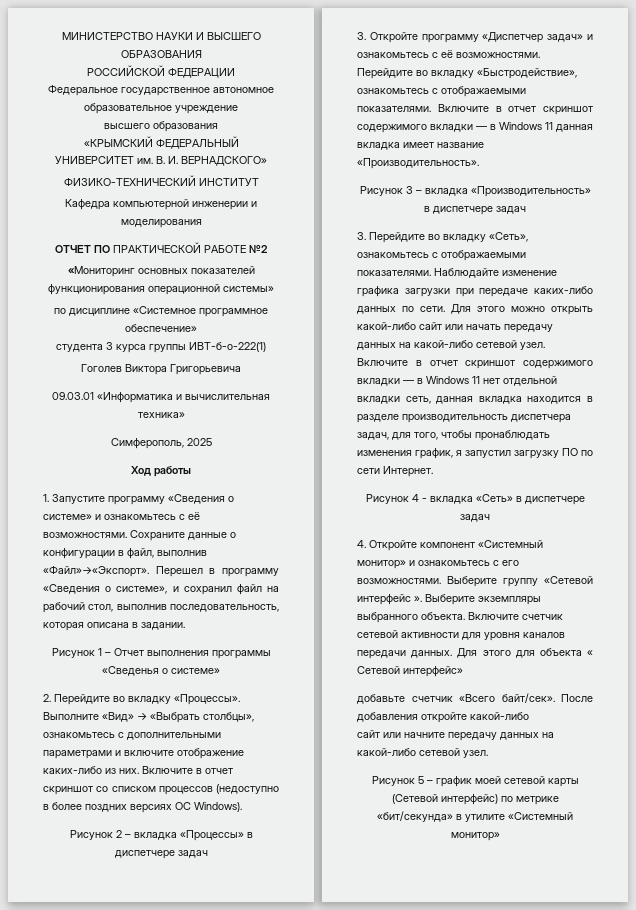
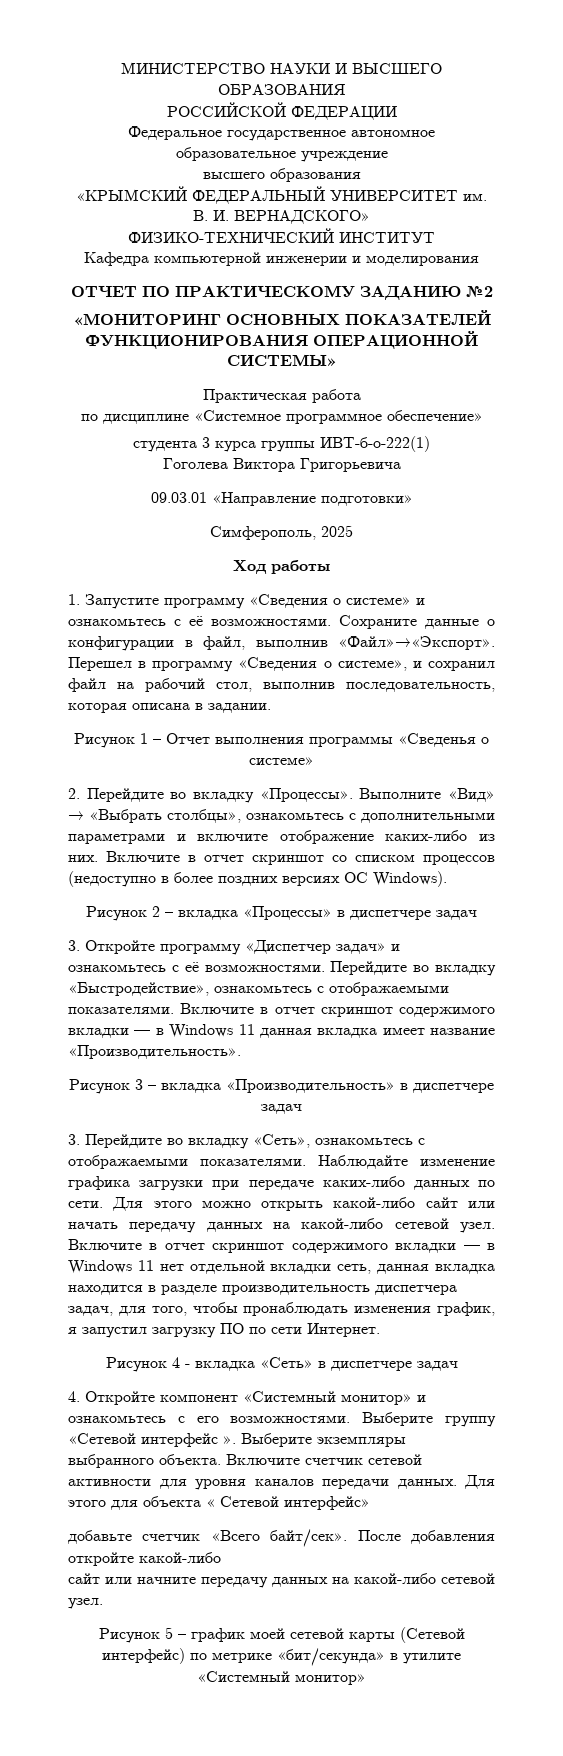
[113,242,246,253] ПРАКТИЧЕСКОЙ РАБОТЕ -> [174,285,461,300] ПРАКТИЧЕСКОМУ ЗАДАНИЮ
[67,266,255,277] [48,284,274,295] «Мониторинг основных показателей функционирования операционной системы» -> [72,310,491,326] [85,331,478,349] [226,354,337,367] [202,389,361,403] «МОНИТОРИНГ ОСНОВНЫХ ПОКАЗАТЕЛЕЙ ФУНКЦИОНИРОВАНИЯ ОПЕРАЦИОННОЙ СИСТЕМЫ» // Практическая работа
[81,364,122,372] Гоголев -> [162,458,228,469] Гоголева
[97,392,270,403] [137,412,185,418] «Информатика и вычислительная техника» -> [211,492,413,506] «Направление подготовки»

